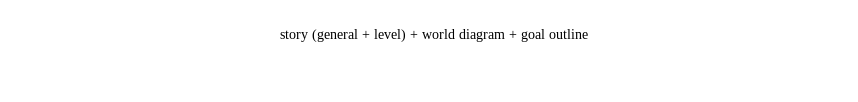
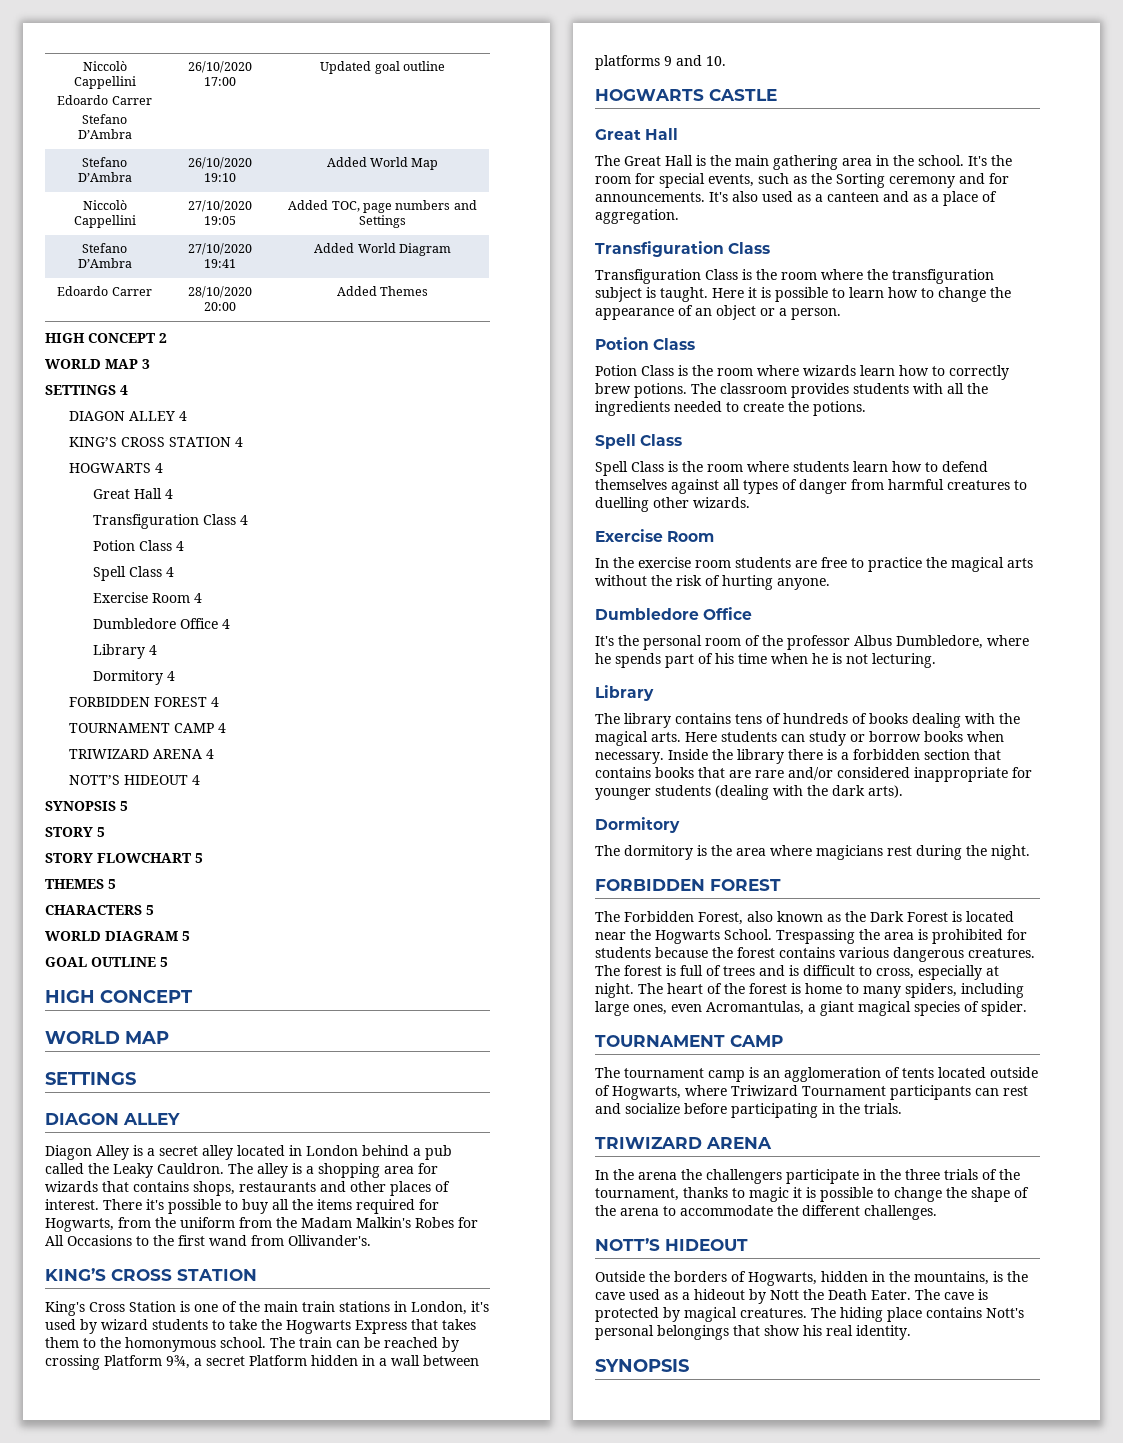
[280,29,588,42] story (general + level) + world diagram + goal outline -> [82,61,127,71] [73,76,136,89] [57,95,152,105] [82,114,127,124] [77,129,132,139] [187,61,252,73] [203,77,236,86] [320,61,445,74] [82,157,127,167] [77,172,132,182] [187,157,252,169] [203,173,236,182] [326,157,439,170] [82,200,127,210] [73,215,136,228] [187,200,252,212] [203,216,236,225] [288,200,477,213] [359,215,406,228] [82,243,127,253] [77,258,132,268] [187,243,252,255] [203,259,236,268] [314,243,451,256] [57,286,152,296] [187,286,252,298] [203,302,236,311] [336,286,429,296] [45,333,167,343] [45,359,150,369] [45,385,128,395] [68,411,187,421] [68,437,243,447] [68,463,163,473] [92,488,173,499] [92,514,248,529] [92,540,184,551] [92,566,174,581] [92,592,202,603] [92,618,230,629] [92,644,157,659] [92,670,175,685] [68,697,219,707] [68,723,226,733] [68,749,214,759] [68,775,200,785] [45,801,128,811] [45,827,105,837] [45,853,203,863] [45,879,116,889] [45,905,154,915] [45,931,190,941] [45,957,168,967] [45,990,193,1003] [45,1031,169,1044] [45,1072,136,1085] [45,1113,180,1125] [45,1145,452,1160] [45,1163,438,1178] [45,1181,450,1196] [45,1199,439,1214] [45,1217,478,1232] [45,1235,371,1246] [45,1268,257,1281] [45,1301,489,1316] [45,1319,476,1334] [45,1337,459,1352] [45,1355,479,1370] [595,55,726,70] [595,89,777,101] [595,128,679,140] [595,155,1012,170] [595,173,1009,188] [595,191,997,206] [595,209,679,224] [595,241,771,257] [595,269,994,284] [595,287,1011,302] [595,305,841,320] [595,337,696,350] [595,365,1009,380] [595,383,988,398] [595,401,866,416] [595,434,683,449] [595,461,988,476] [595,479,1027,494] [595,497,750,512] [595,529,715,542] [595,557,1033,572] [595,575,830,590] [595,607,753,620] [595,635,1029,650] [595,653,936,668] [595,685,654,701] [595,713,1020,728] [595,731,1004,746] [595,749,1001,764] [595,767,1032,782] [595,785,903,800] [595,817,680,833] [595,845,1030,860] [595,879,781,891] [595,911,1014,925] [595,929,1027,944] [595,947,1035,962] [595,965,999,980] [595,983,1024,998] [595,1001,1027,1016] [595,1035,783,1047] [595,1067,1038,1082] [595,1085,1028,1100] [595,1103,902,1118] [595,1137,772,1149] [595,1169,1020,1184] [595,1187,1029,1202] [595,1205,937,1220] [595,1238,748,1251] [595,1271,1028,1286] [595,1289,988,1304] [595,1307,1024,1322] [595,1325,911,1340] [595,1359,689,1372] Niccolò Cappellini // Edoardo Carrer // Stefano D’Ambra | 26/10/2020 17:00 | Updated goal outline // Stefano D’Ambra | 26/10/2020 19:10 | Added World Map // Niccolò Cappellini | 27/10/2020 19:05 | Added TOC, page numbers and Settings // Stefano D’Ambra | 27/10/2020 19:41 | Added World Diagram // Edoardo Carrer | 28/10/2020 20:00 | Added Themes // HIGH CONCEPT 2 // WORLD MAP 3 // SETTINGS 4 // DIAGON ALLEY 4 // KING’S CROSS STATION 4 // HOGWARTS 4 // Great Hall 4 // Transfiguration Class 4 // Potion Class 4 // Spell Class 4 // Exercise Room 4 // Dumbledore Office 4 // Library 4 // Dormitory 4 // FORBIDDEN FOREST 4 // TOURNAMENT CAMP 4 // TRIWIZARD ARENA 4 // NOTT’S HIDEOUT 4 // SYNOPSIS 5 // STORY 5 // STORY FLOWCHART 5 // THEMES 5 // CHARACTERS 5 // WORLD DIAGRAM 5 // GOAL OUTLINE 5 // HIGH CONCEPT // WORLD MAP // SETTINGS // DIAGON ALLEY // Diagon Alley is a secret alley located in London behind a pub called the Leaky Cauldron. The alley is a shopping area for wizards that contains shops, restaurants and other places of interest. There it's possible to buy all the items required for Hogwarts, from the uniform from the Madam Malkin's Robes for All Occasions to the first wand from Ollivander's. // KING’S CROSS STATION // King's Cross Station is one of the main train stations in London, it's used by wizard students to take the Hogwarts Express that takes them to the homonymous school. The train can be reached by crossing Platform 9¾, a secret Platform hidden in a wall between platforms 9 and 10. // HOGWARTS CASTLE // Great Hall // The Great Hall is the main gathering area in the school. It's the room for special events, such as the Sorting ceremony and for announcements. It's also used as a canteen and as a place of aggregation. // Transfiguration Class // Transfiguration Class is the room where the transfiguration subject is taught. Here it is possible to learn how to change the appearance of an object or a person. // Potion Class // Potion Class is the room where wizards learn how to correctly brew potions. The classroom provides students with all the ingredients needed to create the potions. // Spell Class // Spell Class is the room where students learn how to defend themselves against all types of danger from harmful creatures to duelling other wizards. // Exercise Room // In the exercise room students are free to practice the magical arts without the risk of hurting anyone. // Dumbledore Office // It's the personal room of the professor Albus Dumbledore, where he spends part of his time when he is not lecturing. // Library // The library contains tens of hundreds of books dealing with the magical arts. Here students can study or borrow books when necessary. Inside the library there is a forbidden section that contains books that are rare and/or considered inappropriate for younger students (dealing with the dark arts). // Dormitory // The dormitory is the area where magicians rest during the night. // FORBIDDEN FOREST // The Forbidden Forest, also known as the Dark Forest is located near the Hogwarts School. Trespassing the area is prohibited for students because the forest contains various dangerous creatures. The forest is full of trees and is difficult to cross, especially at night. The heart of the forest is home to many spiders, including large ones, even Acromantulas, a giant magical species of spider. // TOURNAMENT CAMP // The tournament camp is an agglomeration of tents located outside of Hogwarts, where Triwizard Tournament participants can rest and socialize before participating in the trials. // TRIWIZARD ARENA // In the arena the challengers participate in the three trials of the tournament, thanks to magic it is possible to change the shape of the arena to accommodate the different challenges. // NOTT’S HIDEOUT // Outside the borders of Hogwarts, hidden in the mountains, is the cave used as a hideout by Nott the Death Eater. The cave is protected by magical creatures. The hiding place contains Nott's personal belongings that show his real identity. // SYNOPSIS

